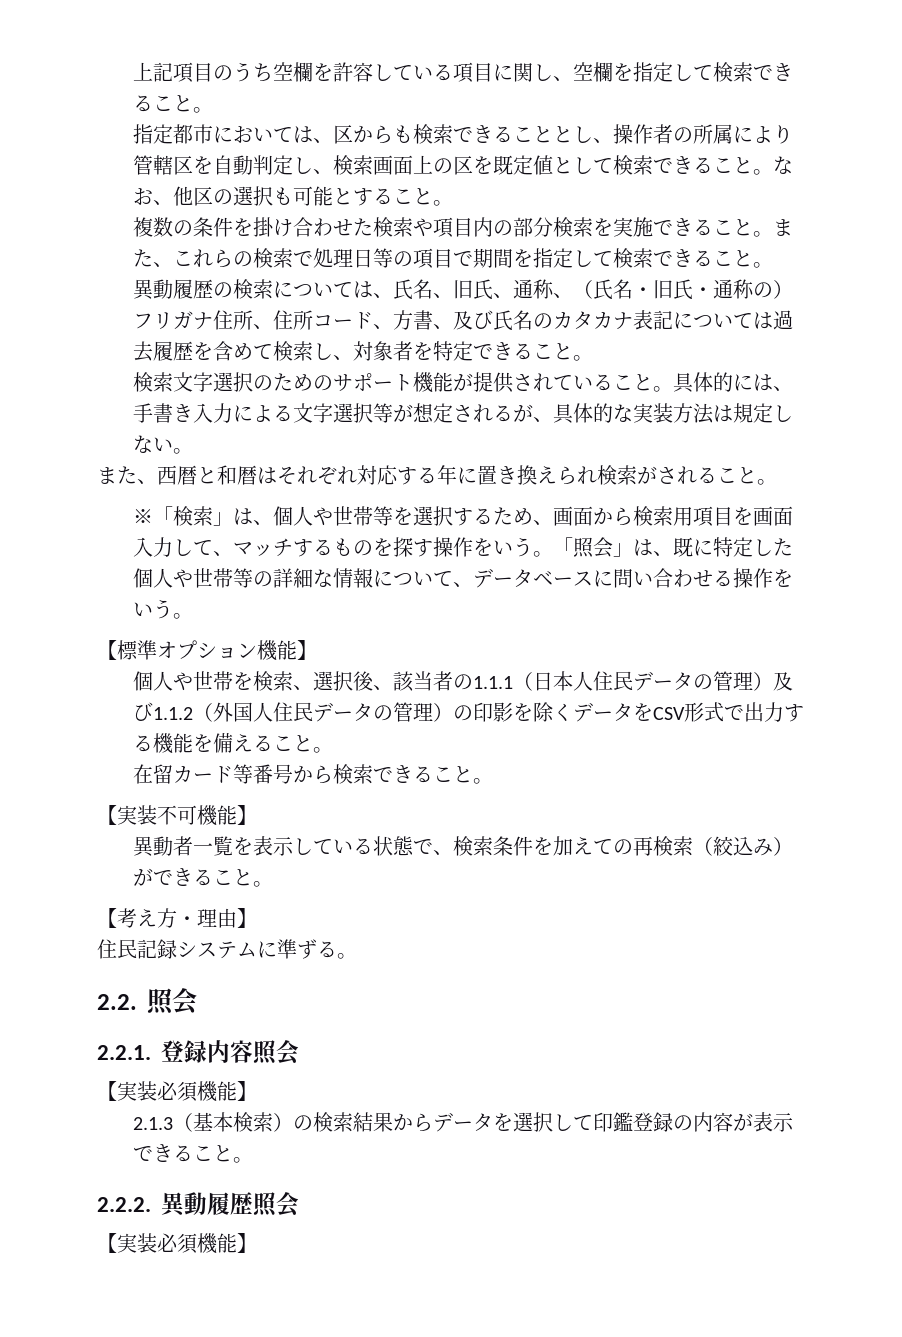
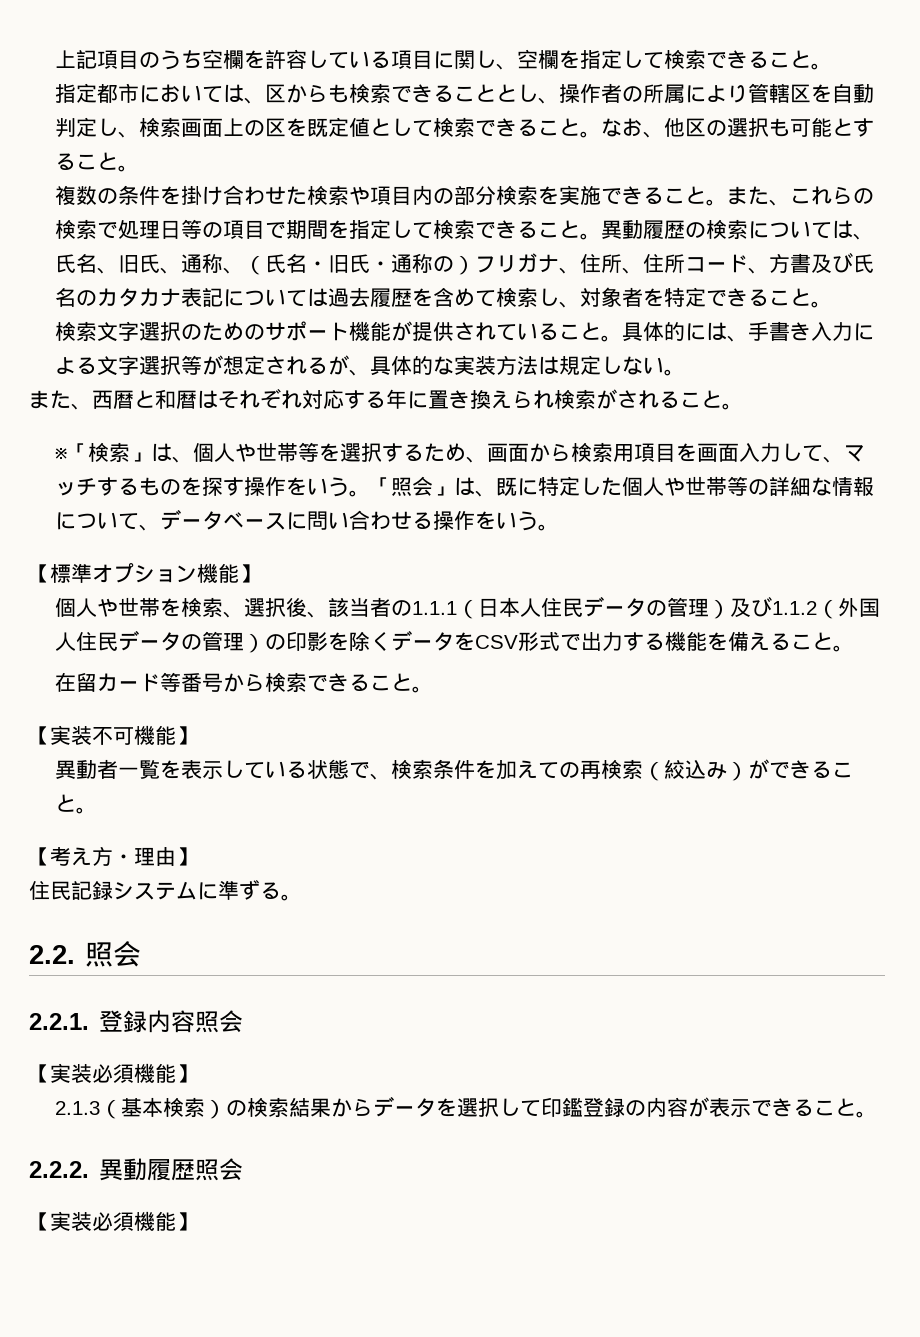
(773, 265) // -> (601, 236) none
(213, 321) none -> [558,267,580,274] 、
[432,324,453,329] 、 -> (811, 263) none

